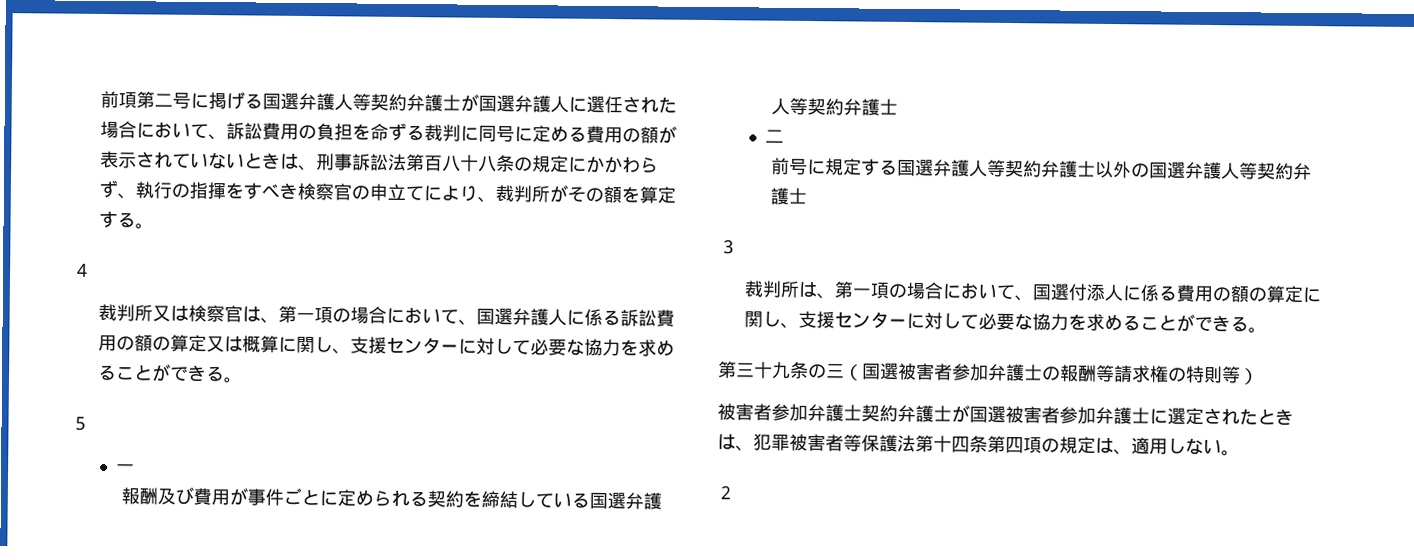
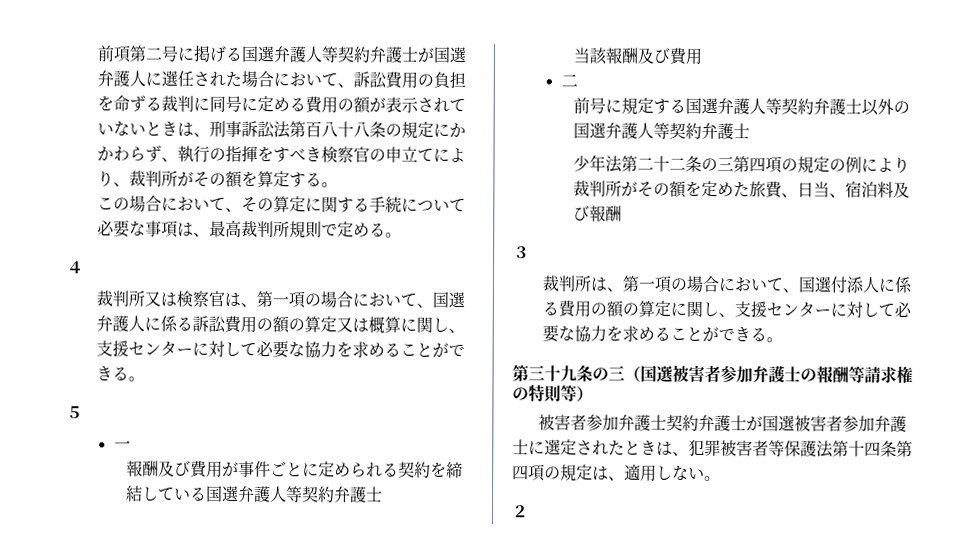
(154, 226) none -> [96,195,466,213] [96,219,402,239] // この場合において、その算定に関する手続について必要な事項は、最高裁判所規則で定める。
(899, 106) none -> [572,47,702,65] // 当該報酬及び費用
(808, 195) none -> [572,154,910,174] [572,180,910,199] [572,205,622,222] // 少年法第二十二条の三第四項の規定の例により裁判所がその額を定めた旅費、日当、宿泊料及び報酬

